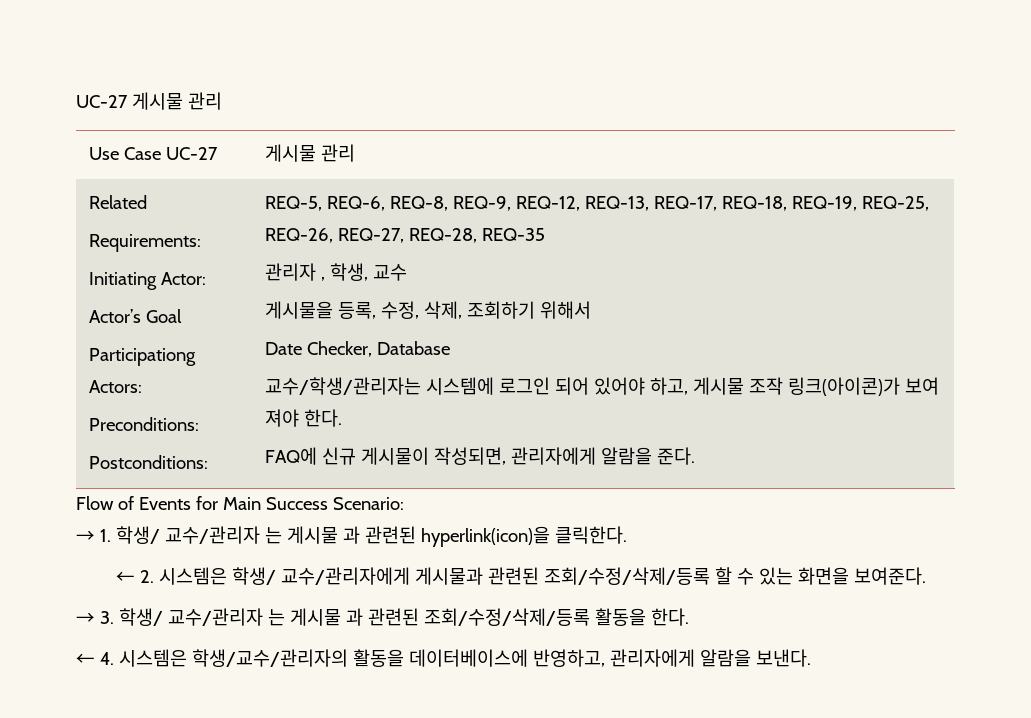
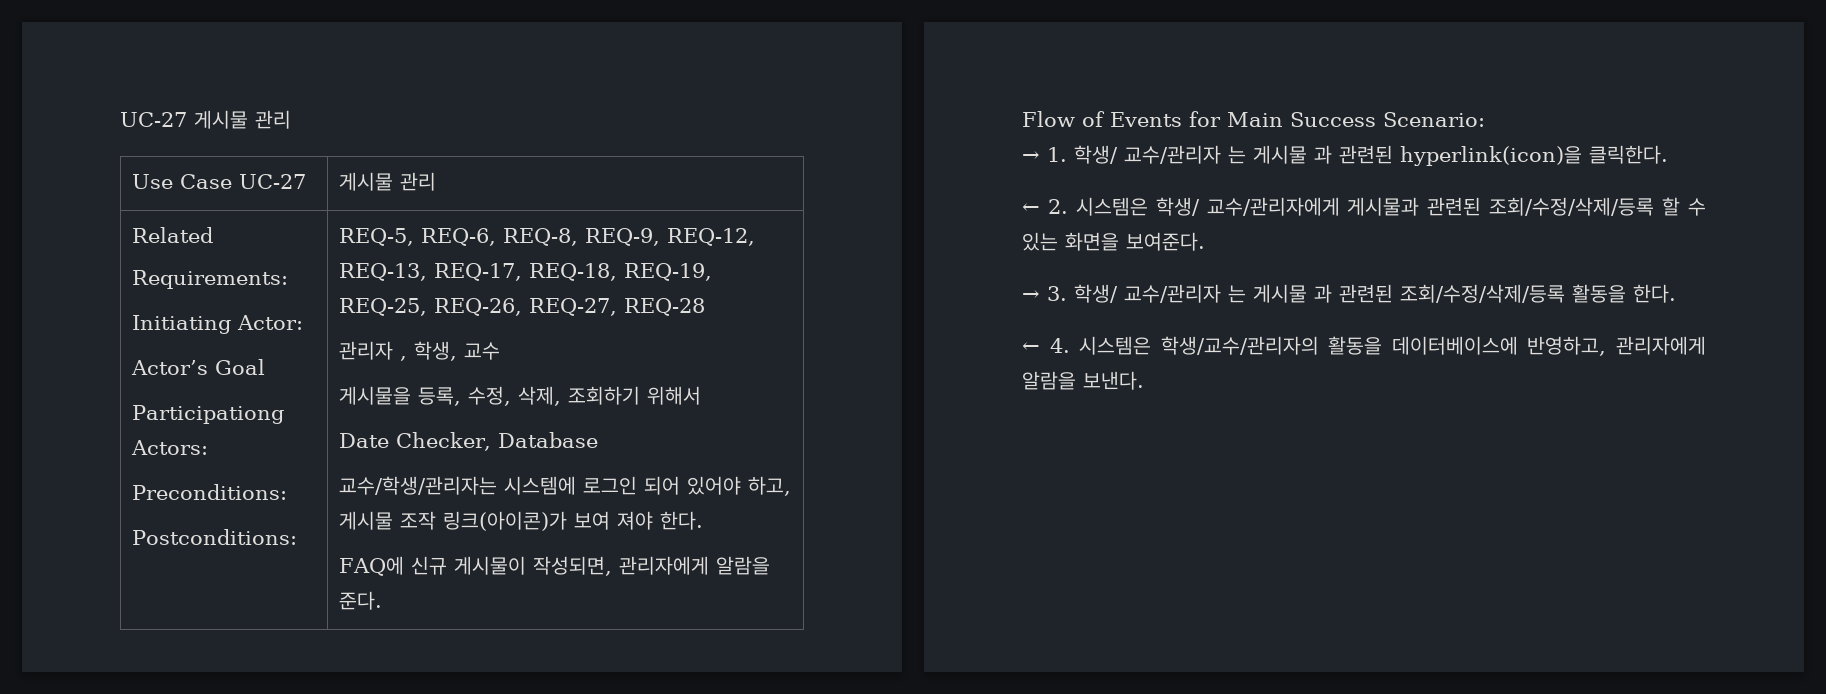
[409,228,546,243] REQ-28, REQ-35 -> [623,298,705,316] REQ-28

